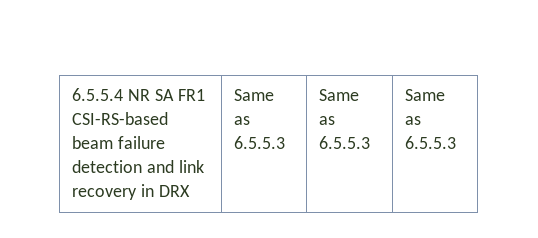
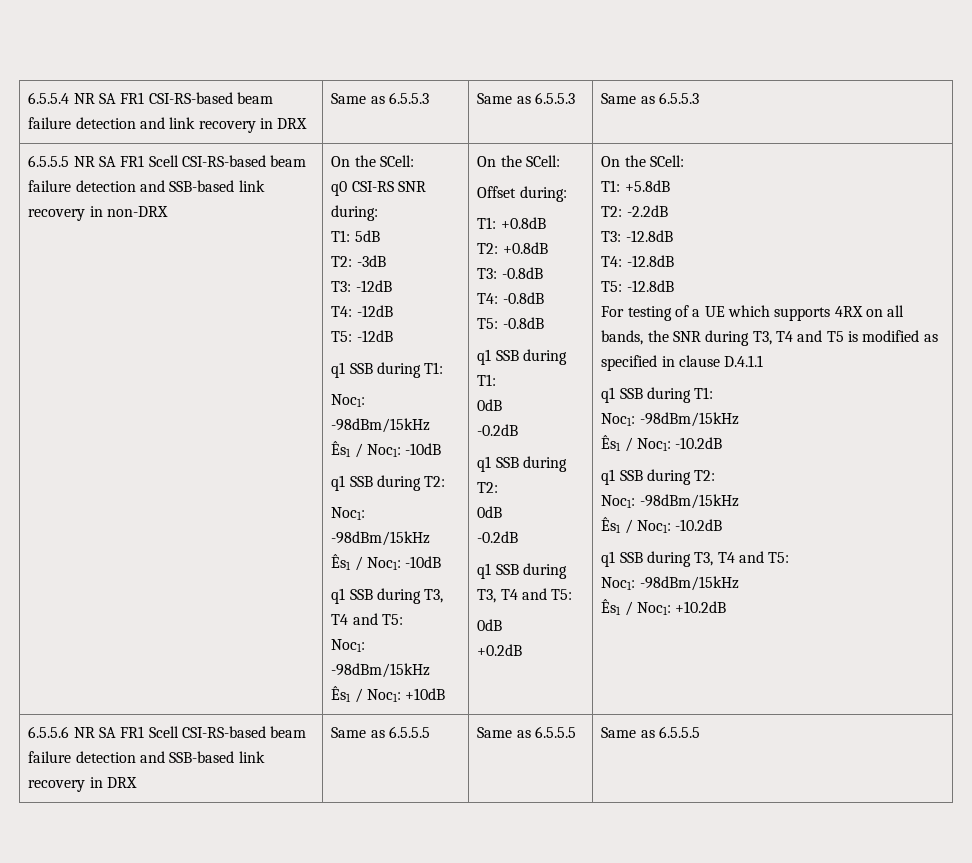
(457, 142) none -> [28,155,307,167] [28,180,265,192] [28,206,169,221] [331,155,415,167] [331,181,427,196] [331,205,379,221] [331,230,380,242] [331,255,386,267] [331,280,392,292] [331,305,393,317] [331,330,393,342] [331,362,444,378] [331,394,366,407] [331,418,431,433] [331,441,442,458] [331,475,446,491] [331,507,366,520] [331,531,431,546] [331,554,442,571] [331,588,444,604] [331,613,404,625] [331,639,366,652] [331,663,431,678] [331,686,446,703] [477,155,561,167] [477,186,567,202] [477,217,546,229] [477,242,548,254] [477,267,543,279] [477,292,544,304] [477,317,544,329] [477,349,568,365] [477,374,497,386] [477,399,503,411] [477,424,519,436] [477,456,568,472] [477,482,499,493] [477,506,503,518] [477,531,519,543] [477,563,568,579] [477,588,573,603] [477,619,503,631] [477,644,523,656] [601,155,685,167] [601,180,670,192] [601,205,668,217] [601,230,673,242] [601,255,674,267] [601,280,674,292] [601,305,905,321] [601,330,938,346] [601,355,764,371] [601,387,714,403] [601,412,739,427] [601,435,723,452] [601,469,716,485] [601,494,739,509] [601,517,723,534] [601,551,790,567] [601,576,739,591] [601,599,727,616] [28,726,307,738] [28,751,265,763] [28,777,138,792] [331,726,431,738] [477,726,577,738] [601,726,701,738] // 6.5.5.5 NR SA FR1 Scell CSI-RS-based beam failure detection and SSB-based link recovery in non-DRX | On the SCell: // q0 CSI-RS SNR during: // T1: 5dB // T2: -3dB // T3: -12dB // T4: -12dB // T5: -12dB // q1 SSB during T1: // Noc1: -98dBm/15kHz // Ês1 / Noc1: -10dB // q1 SSB during T2: // Noc1: -98dBm/15kHz // Ês1 / Noc1: -10dB // q1 SSB during T3, T4 and T5: // Noc1: -98dBm/15kHz // Ês1 / Noc1: +10dB | On the SCell: // Offset during: // T1: +0.8dB // T2: +0.8dB // T3: -0.8dB // T4: -0.8dB // T5: -0.8dB // q1 SSB during T1: // 0dB // -0.2dB // q1 SSB during T2: // 0dB // -0.2dB // q1 SSB during T3, T4 and T5: // 0dB // +0.2dB | On the SCell: // T1: +5.8dB // T2: -2.2dB // T3: -12.8dB // T4: -12.8dB // T5: -12.8dB // For testing of a UE which supports 4RX on all bands, the SNR during T3, T4 and T5 is modified as specified in clause D.4.1.1 // q1 SSB during T1: // Noc1: -98dBm/15kHz // Ês1 / Noc1: -10.2dB // q1 SSB during T2: // Noc1: -98dBm/15kHz // Ês1 / Noc1: -10.2dB // q1 SSB during T3, T4 and T5: // Noc1: -98dBm/15kHz // Ês1 / Noc1: +10.2dB // 6.5.5.6 NR SA FR1 Scell CSI-RS-based beam failure detection and SSB-based link recovery in DRX | Same as 6.5.5.5 | Same as 6.5.5.5 | Same as 6.5.5.5

